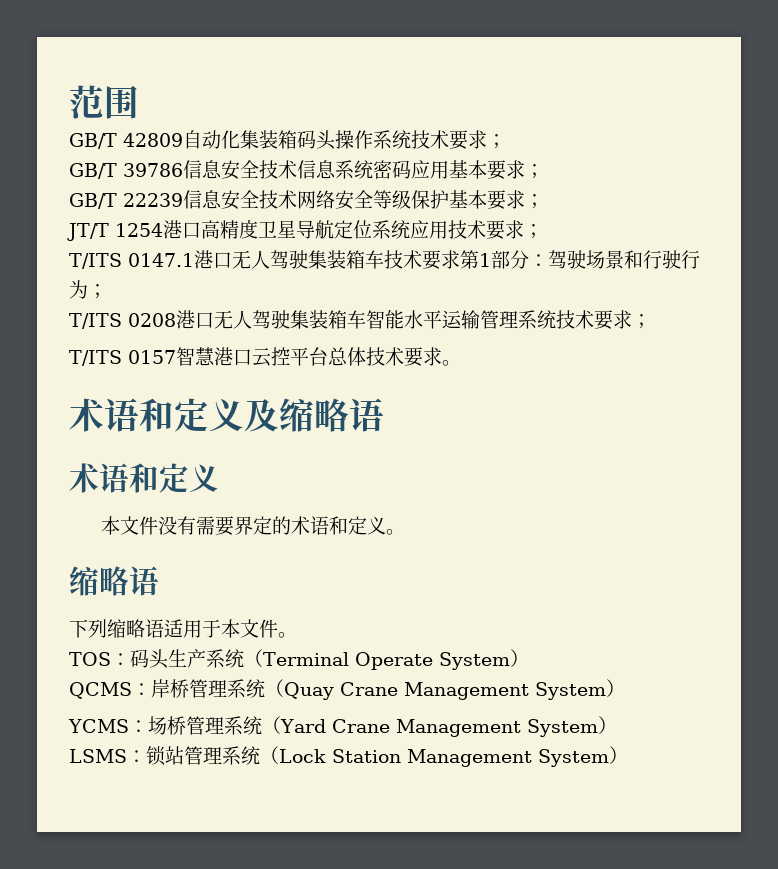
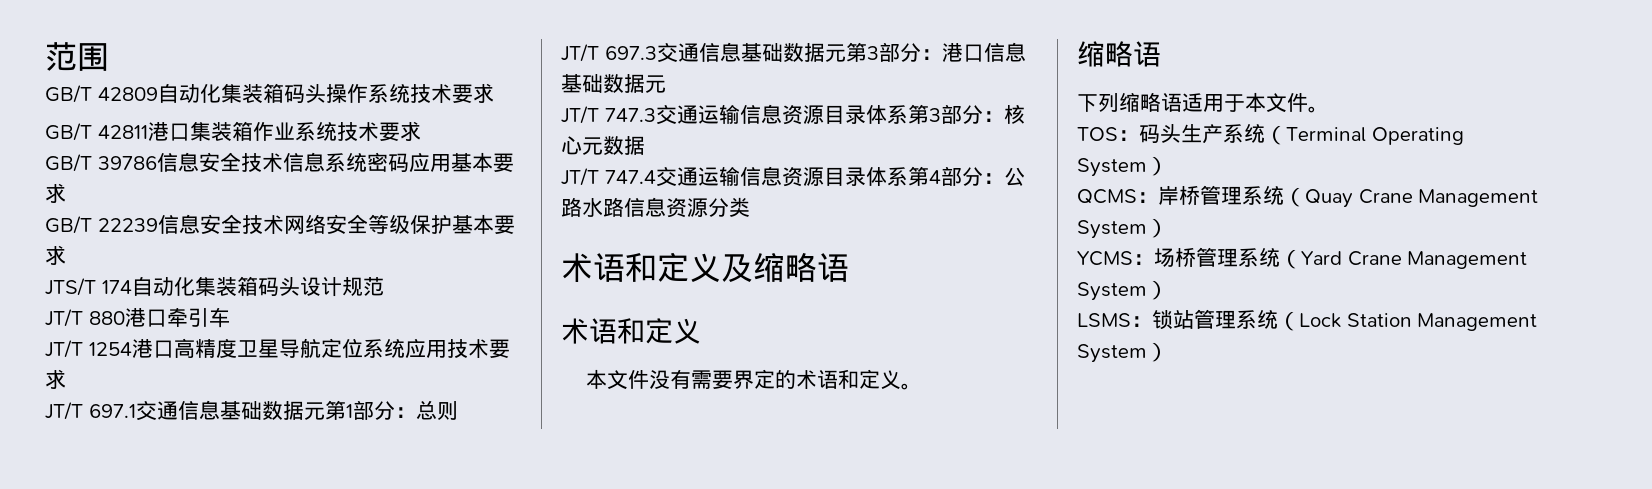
[487,134,506,149] ； -> [45,121,421,141] // GB/T 42811港口集装箱作业系统技术要求
[525,164,544,179] ； -> (66, 193) none
[525,194,544,209] ； -> [45,276,384,297] [45,307,230,328] // JTS/T 174自动化集装箱码头设计规范 // JT/T 880港口牵引车
[524,224,543,239] [69,250,700,270] [69,280,107,299] [69,310,651,330] [69,347,461,367] ； // T/ITS 0147.1港口无人驾驶集装箱车技术要求第1部分：驾驶场景和行驶行为； // T/ITS 0208港口无人驾驶集装箱车智能水平运输管理系统技术要求； // T/ITS 0157智慧港口云控平台总体技术要求。 -> [45,400,458,421] [561,42,1026,63] [561,74,666,93] [561,104,1025,125] [561,136,645,155] [561,166,1025,187] [561,197,750,218] // JT/T 697.1交通信息基础数据元第1部分：总则 // JT/T 697.3交通信息基础数据元第3部分：港口信息基础数据元 // JT/T 747.3交通运输信息资源目录体系第3部分：核心元数据 // JT/T 747.4交通运输信息资源目录体系第4部分：公路水路信息资源分类
[354,652,433,670] Operate -> [1371,127,1464,145] Operating

